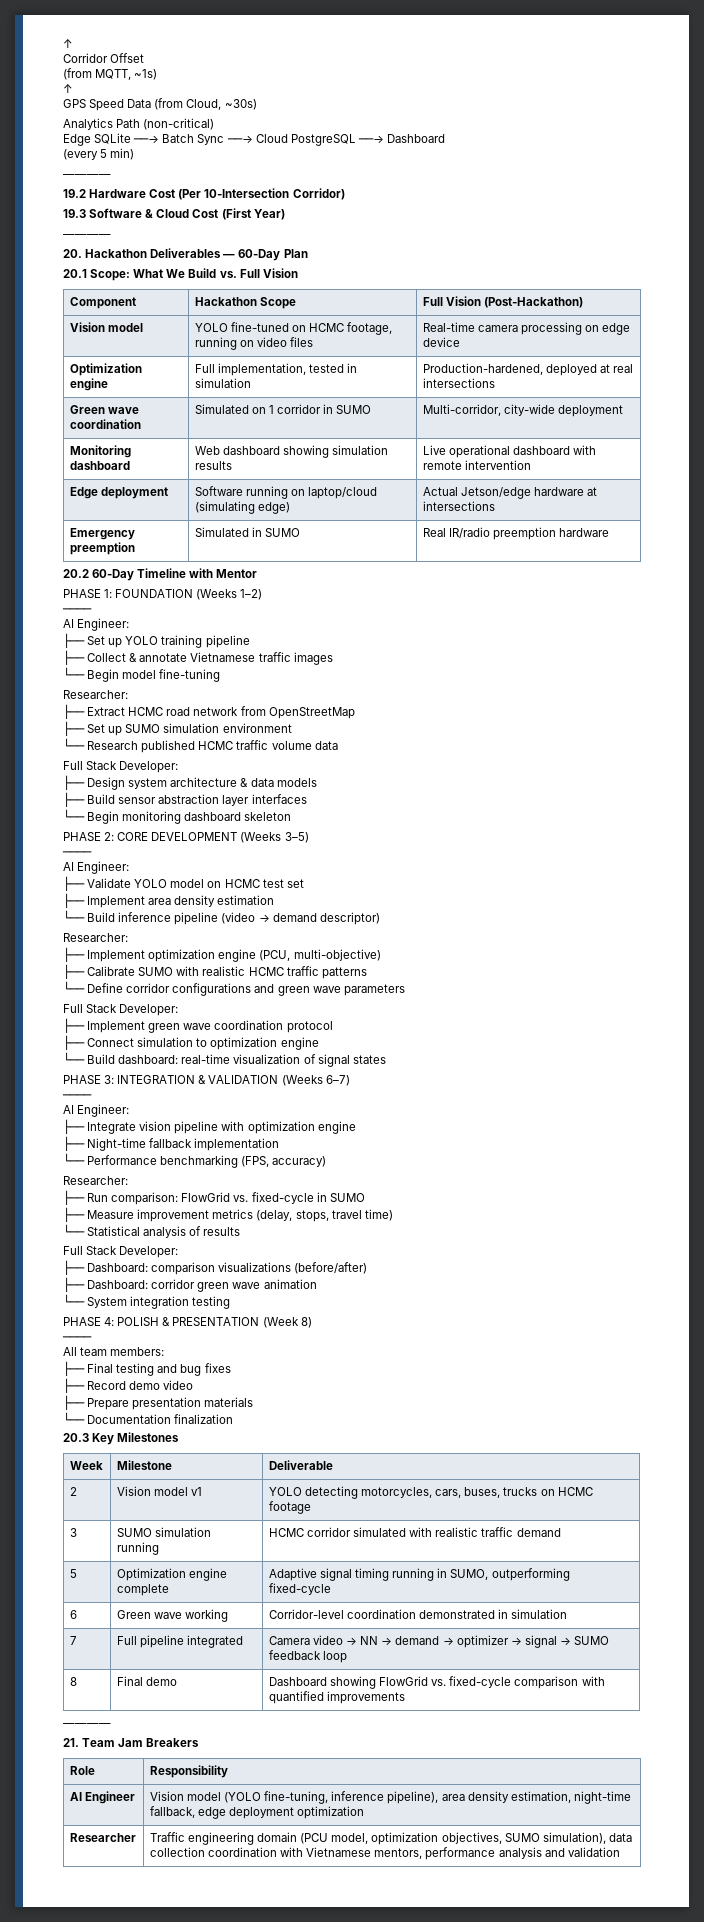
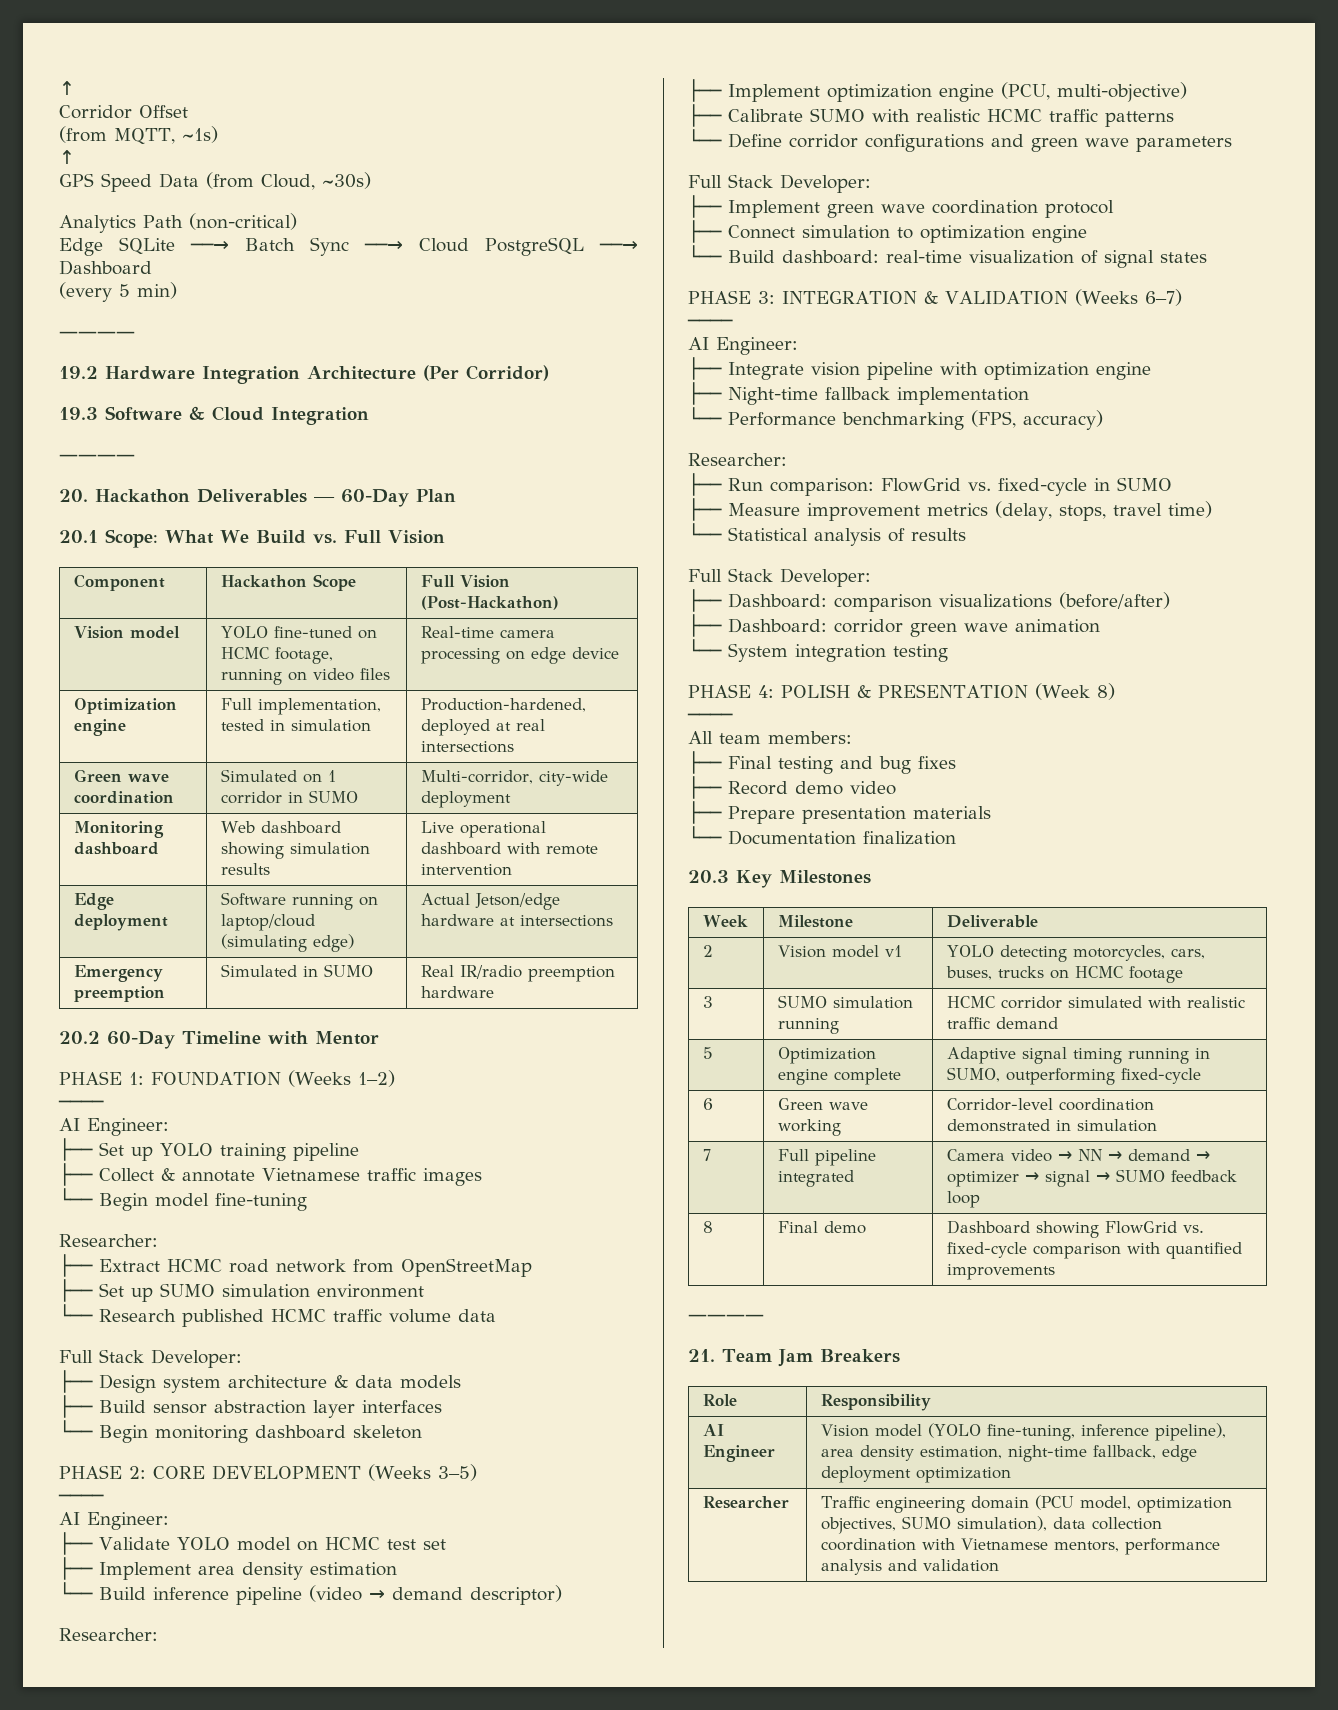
[149,188,290,200] Cost (Per 10-Intersection -> [202,365,459,384] Integration Architecture (Per
[192,208,285,220] Cost (First Year) -> [271,407,369,425] Integration

